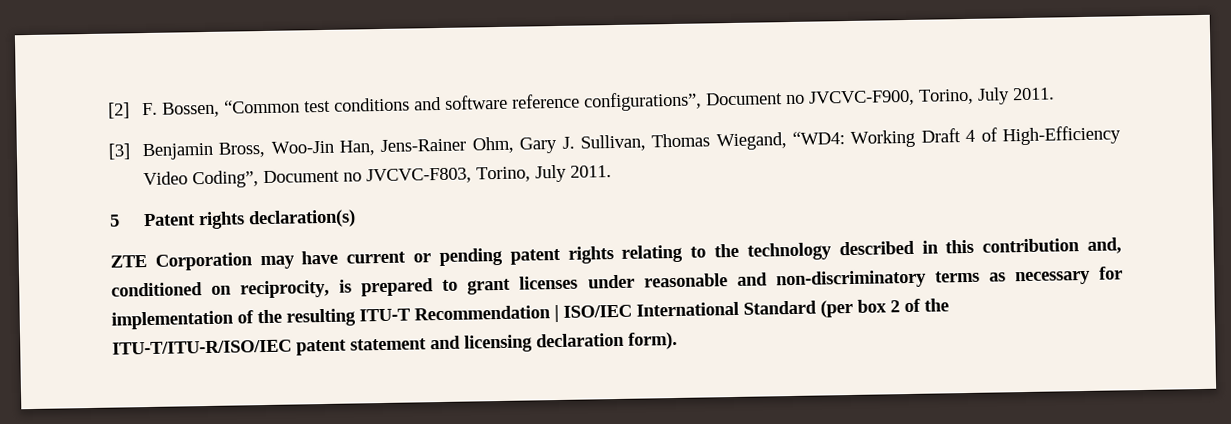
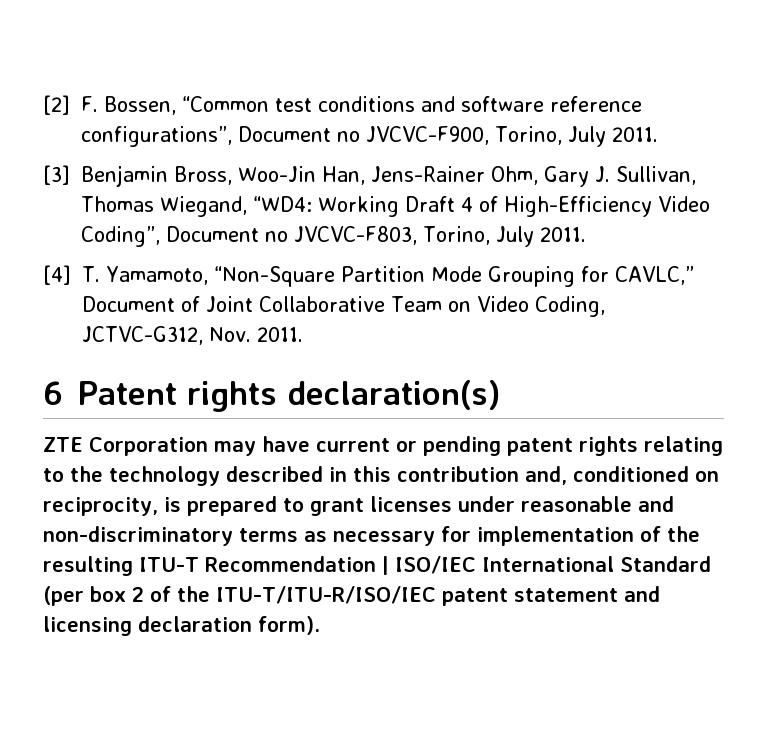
[109,214,120,227] 5 -> [43,265,694,287] [82,296,605,317] [82,326,303,345] [43,381,63,405] [4] T. Yamamoto, “Non-Square Partition Mode Grouping for CAVLC,” Document of Joint Collaborative Team on Video Coding, JCTVC-G312, Nov. 2011. // 6

